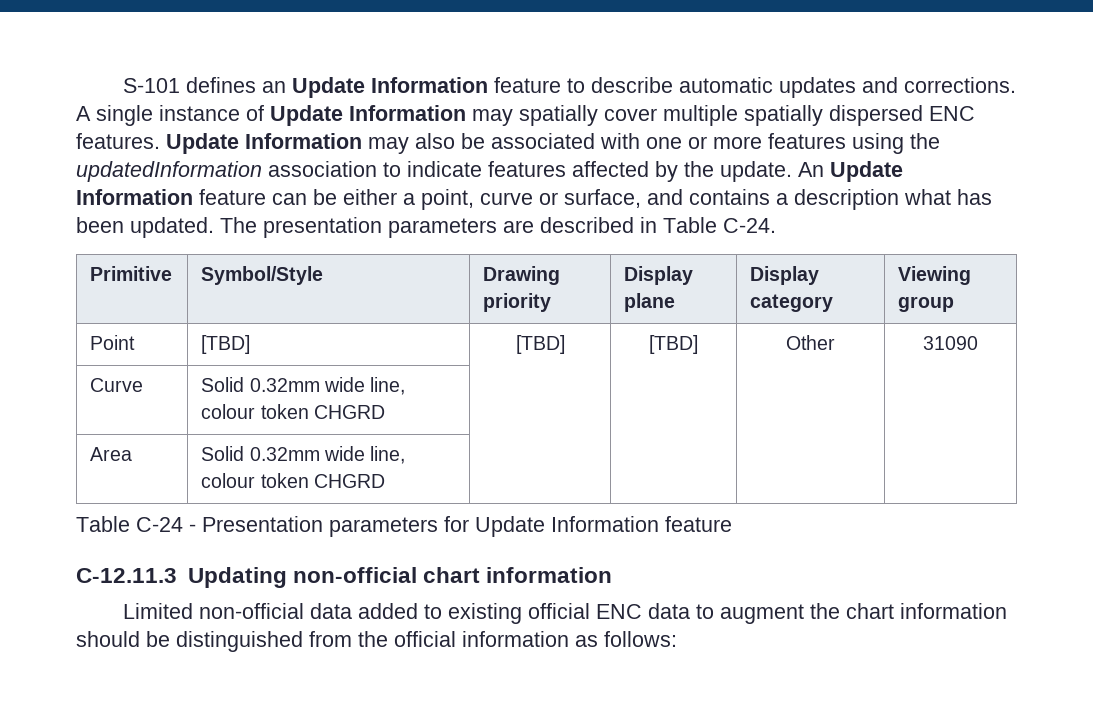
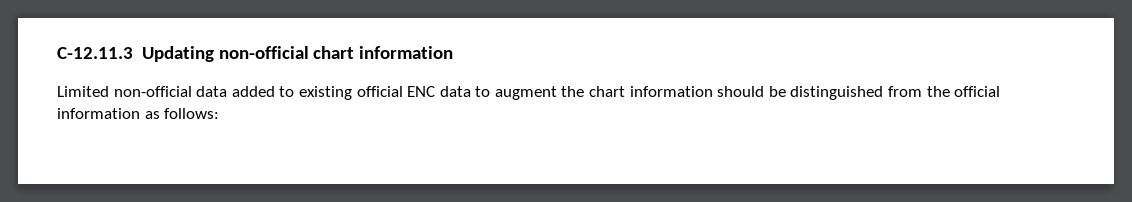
[123,77,1017,98] [76,105,975,126] [76,133,940,154] [76,161,903,182] [76,189,992,210] [76,217,776,238] [90,266,173,281] [201,266,324,285] [483,266,561,285] [483,293,552,312] [624,266,694,285] [624,293,676,312] [750,266,820,285] [750,294,834,312] [898,266,972,285] [898,296,955,312] [90,335,136,350] [201,335,251,354] [515,335,565,354] [649,335,698,354] [786,335,835,350] [923,336,978,350] [90,378,144,392] [201,377,406,395] [201,404,385,419] [90,447,133,461] [201,446,406,464] [201,473,385,488] [76,516,732,537] S-101 defines an Update Information feature to describe automatic updates and corrections. A single instance of Update Information may spatially cover multiple spatially dispersed ENC features. Update Information may also be associated with one or more features using the updatedInformation association to indicate features affected by the update. An Update Information feature can be either a point, curve or surface, and contains a description what has been updated. The presentation parameters are described in Table C-24. // Primitive | Symbol/Style | Drawing priority | Display plane | Display category | Viewing group // Point | [TBD] | [TBD] | [TBD] | Other | 31090 // Curve | Solid 0.32mm wide line, colour token CHGRD | | | | // Area | Solid 0.32mm wide line, colour token CHGRD | | | | // Table C-24 - Presentation parameters for Update Information feature // -> (57, 53) none

